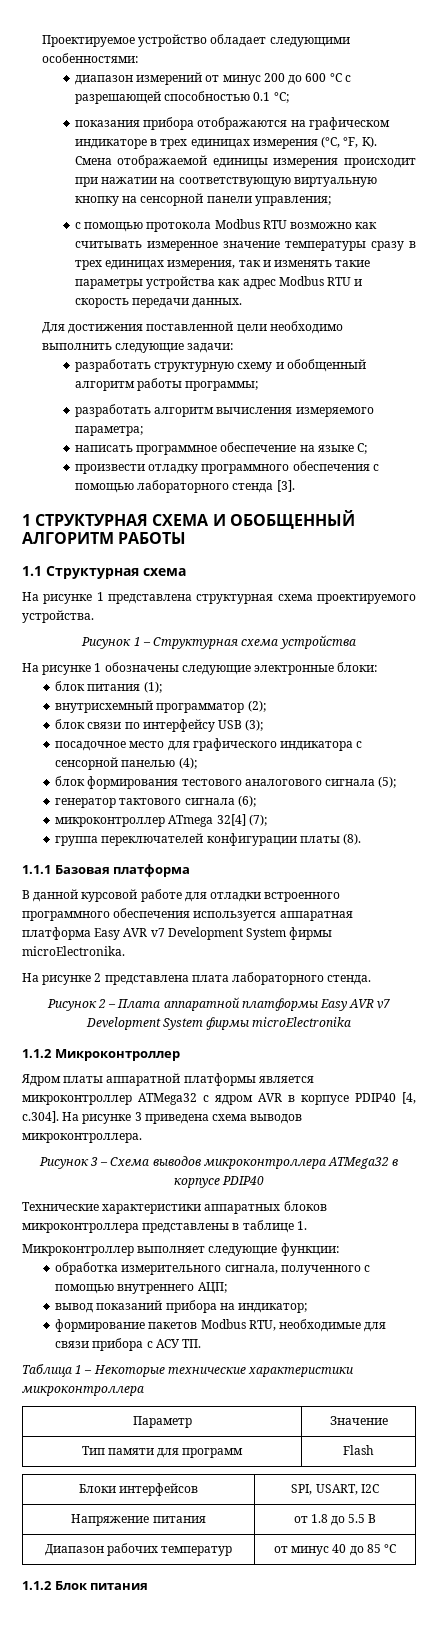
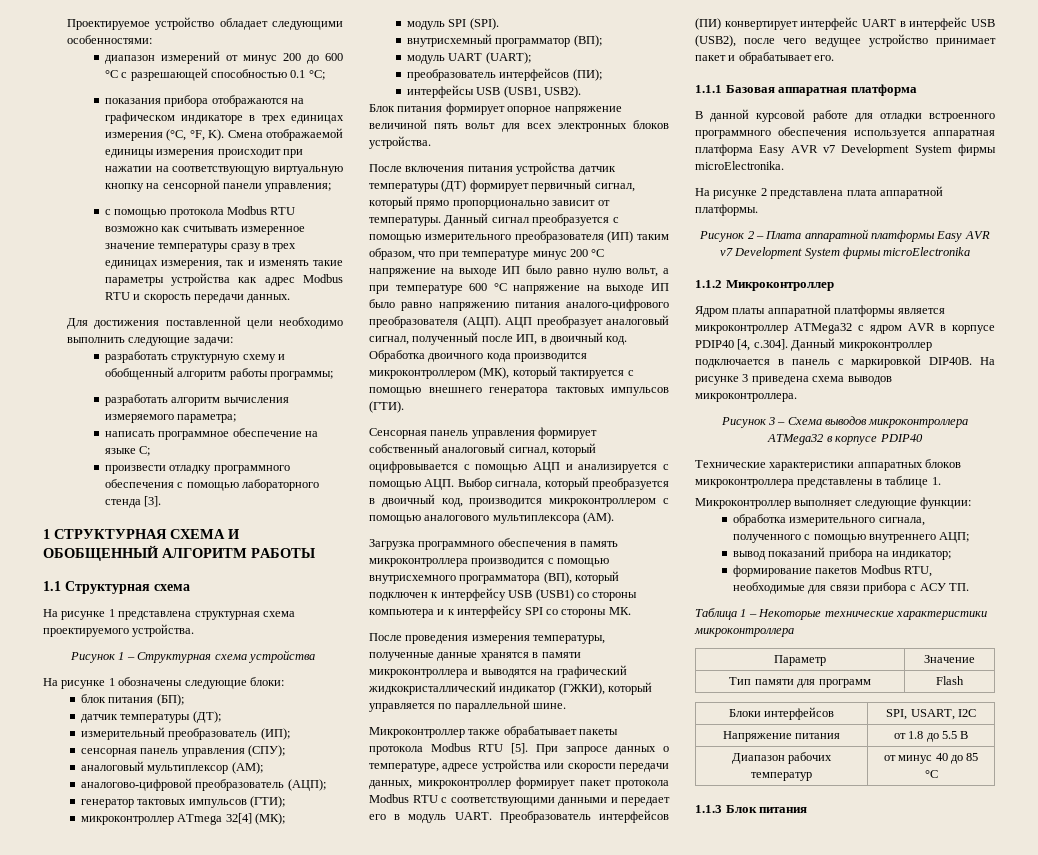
[254,665,335,675] электронные -> (247, 684) none
[143,681,162,693] [55,700,266,713] [55,719,264,732] [55,738,363,751] [55,757,197,770] [55,776,397,789] [55,795,256,808] [55,814,267,827] [55,833,362,846] (1); // внутрисхемный программатор (2); // блок связи по интерфейсу USB (3); // посадочное место для графического индикатора с сенсорной панелью (4); // блок формирования тестового аналогового сигнала (5); // генератор тактового сигнала (6); // микроконтроллер ATmega 32[4] (7); // группа переключателей конфигурации платы (8). -> [156,694,184,706] [80,711,221,723] [80,727,290,740] [80,745,285,757] [80,761,263,774] [80,778,326,791] [80,796,285,808] [80,813,285,825] [406,18,499,30] [406,34,602,47] [406,52,531,64] [406,68,602,81] [406,85,581,98] [369,103,622,115] [369,119,669,132] [369,136,431,149] [369,162,616,175] [369,179,635,192] [369,196,610,209] [369,213,619,226] [369,231,669,243] [369,248,605,260] [369,265,669,277] [369,283,669,294] [369,299,669,311] [369,315,669,328] [369,332,628,345] [369,350,588,362] [369,366,634,379] [369,387,669,396] [369,401,404,413] [369,427,598,439] [369,443,597,456] [369,461,669,473] [369,477,669,490] [369,494,669,507] [369,512,615,524] [369,538,618,550] [369,558,610,567] [369,571,620,584] [369,588,638,601] [369,605,631,618] [369,633,606,644] [369,652,581,661] [369,665,627,678] [368,682,653,695] [369,699,567,712] [369,726,619,738] [369,743,669,755] [369,759,669,772] [369,777,669,789] [369,794,670,806] [369,810,669,823] [695,17,995,30] [695,34,996,47] [695,52,835,64] (БП); // датчик температуры (ДТ); // измерительный преобразователь (ИП); // сенсорная панель управления (СПУ); // аналоговый мультиплексор (АМ); // аналогово-цифровой преобразователь (АЦП); // генератор тактовых импульсов (ГТИ); // микроконтроллер ATmega 32[4] (МК); // модуль SPI (SPI). // внутрисхемный программатор (ВП); // модуль UART (UART); // преобразователь интерфейсов (ПИ); // интерфейсы USB (USB1, USB2). // Блок питания формирует опорное напряжение величиной пять вольт для всех электронных блоков устройства. // После включения питания устройства датчик температуры (ДТ) формирует первичный сигнал, который прямо пропорционально зависит от температуры. Данный сигнал преобразуется с помощью измерительного преобразователя (ИП) таким образом, что при температуре минус 200 °С напряжение на выходе ИП было равно нулю вольт, а при температуре 600 °С напряжение на выходе ИП было равно напряжению питания аналого-цифрового преобразователя (АЦП). АЦП преобразует аналоговый сигнал, полученный после ИП, в двоичный код. Обработка двоичного кода производится микроконтроллером (МК), который тактируется с помощью внешнего генератора тактовых импульсов (ГТИ). // Сенсорная панель управления формирует собственный аналоговый сигнал, который оцифровывается с помощью АЦП и анализируется с помощью АЦП. Выбор сигнала, который преобразуется в двоичный код, производится микроконтроллером с помощью аналогового мультиплексора (АМ). // Загрузка программного обеспечения в память микроконтроллера производится с помощью внутрисхемного программатора (ВП), который подключен к интерфейсу USB (USB1) со стороны компьютера и к интерфейсу SPI со стороны МК. // После проведения измерения температуры, полученные данные хранятся в памяти микроконтроллера и выводятся на графический жидкокристаллический индикатор (ГЖКИ), который управляется по параллельной шине. // Микроконтроллер также обрабатывает пакеты протокола Modbus RTU [5]. При запросе данных о температуре, адресе устройства или скорости передачи данных, микроконтроллер формирует пакет протокола Modbus RTU с соответствующими данными и передает его в модуль UART. Преобразователь интерфейсов (ПИ) конвертирует интерфейс UART в интерфейс USB (USB2), после чего ведущее устройство принимает пакет и обрабатывает его.
(110, 869) none -> [778,87,848,96] аппаратная
[232,972,372,985] лабораторного стенда. -> [879,186,943,199] [695,204,758,216] аппаратной платформы.
(59, 1117) none -> [791,338,932,351] [695,355,973,368] Данный микроконтроллер подключается в панель с маркировкой DIP40B.
[22,1581,52,1590] 1.1.2 -> [695,805,722,813] 1.1.3

